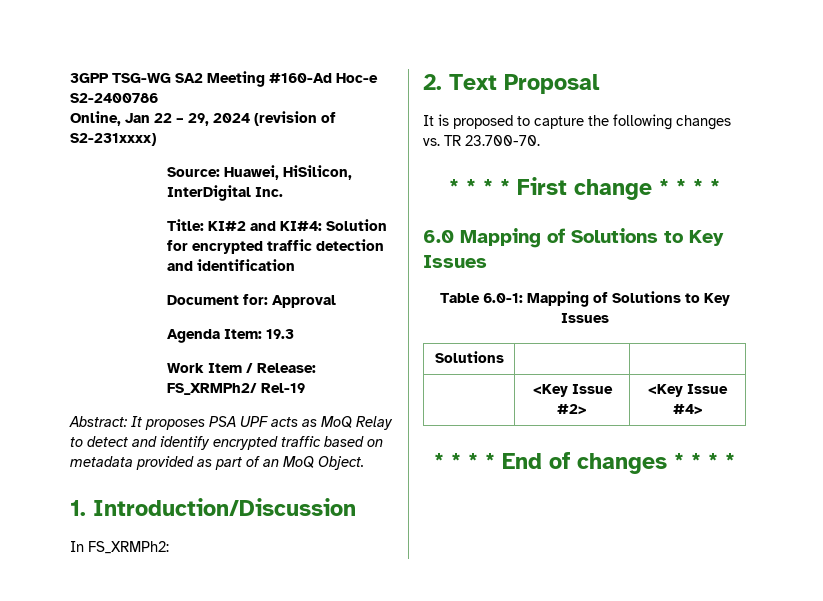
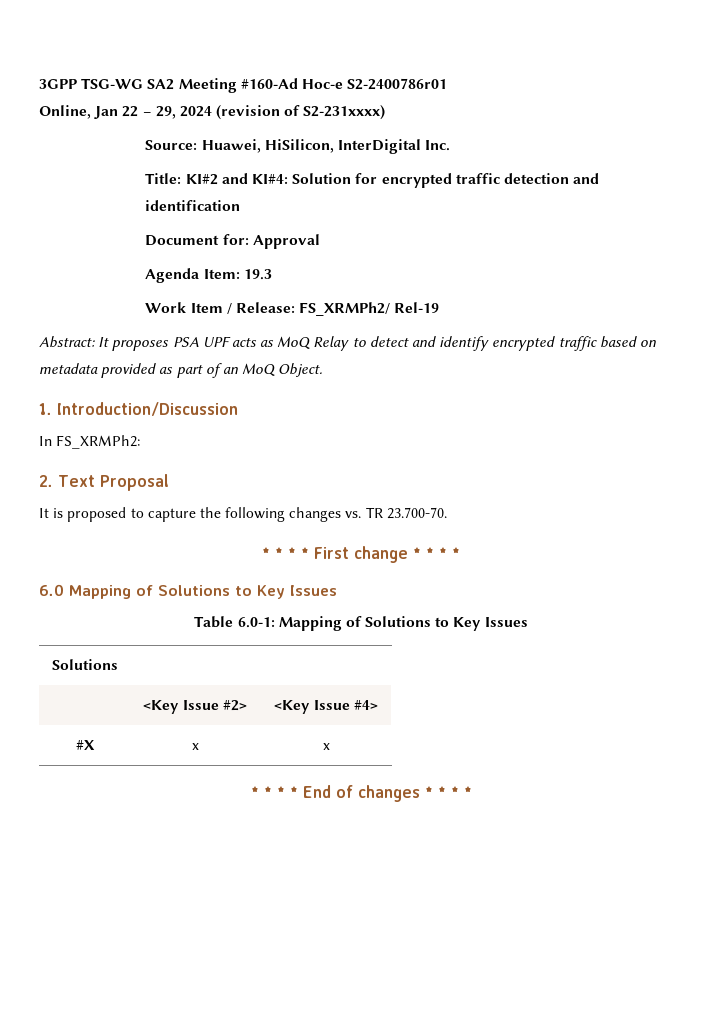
[70,93,158,103] S2-2400786 -> [347,78,448,90] S2-2400786r01
(703, 409) none -> [75,740,95,750] [191,743,199,750] [322,743,330,750] // #X | x | x

